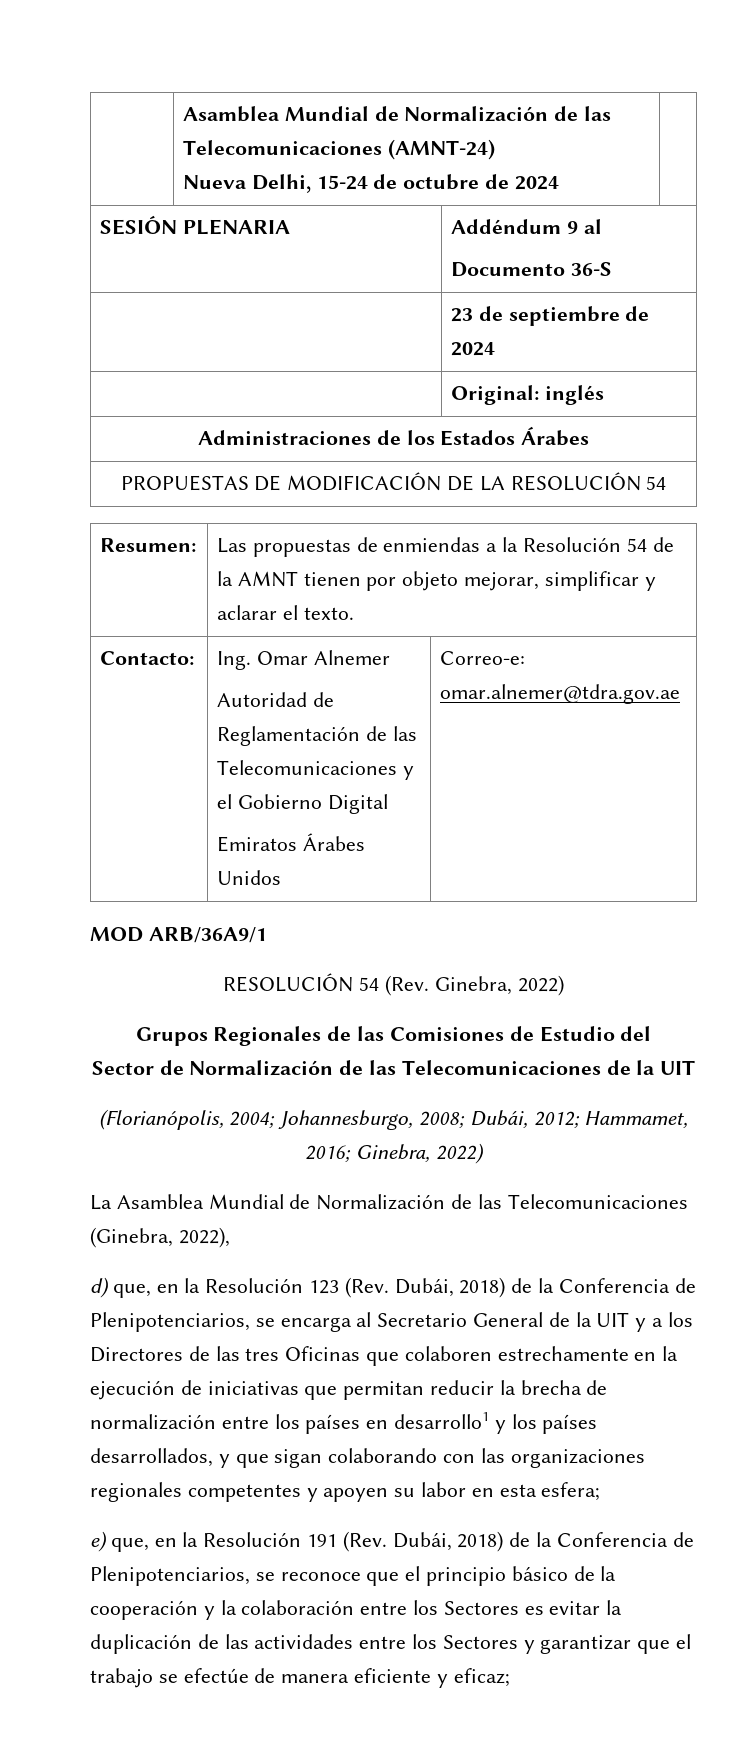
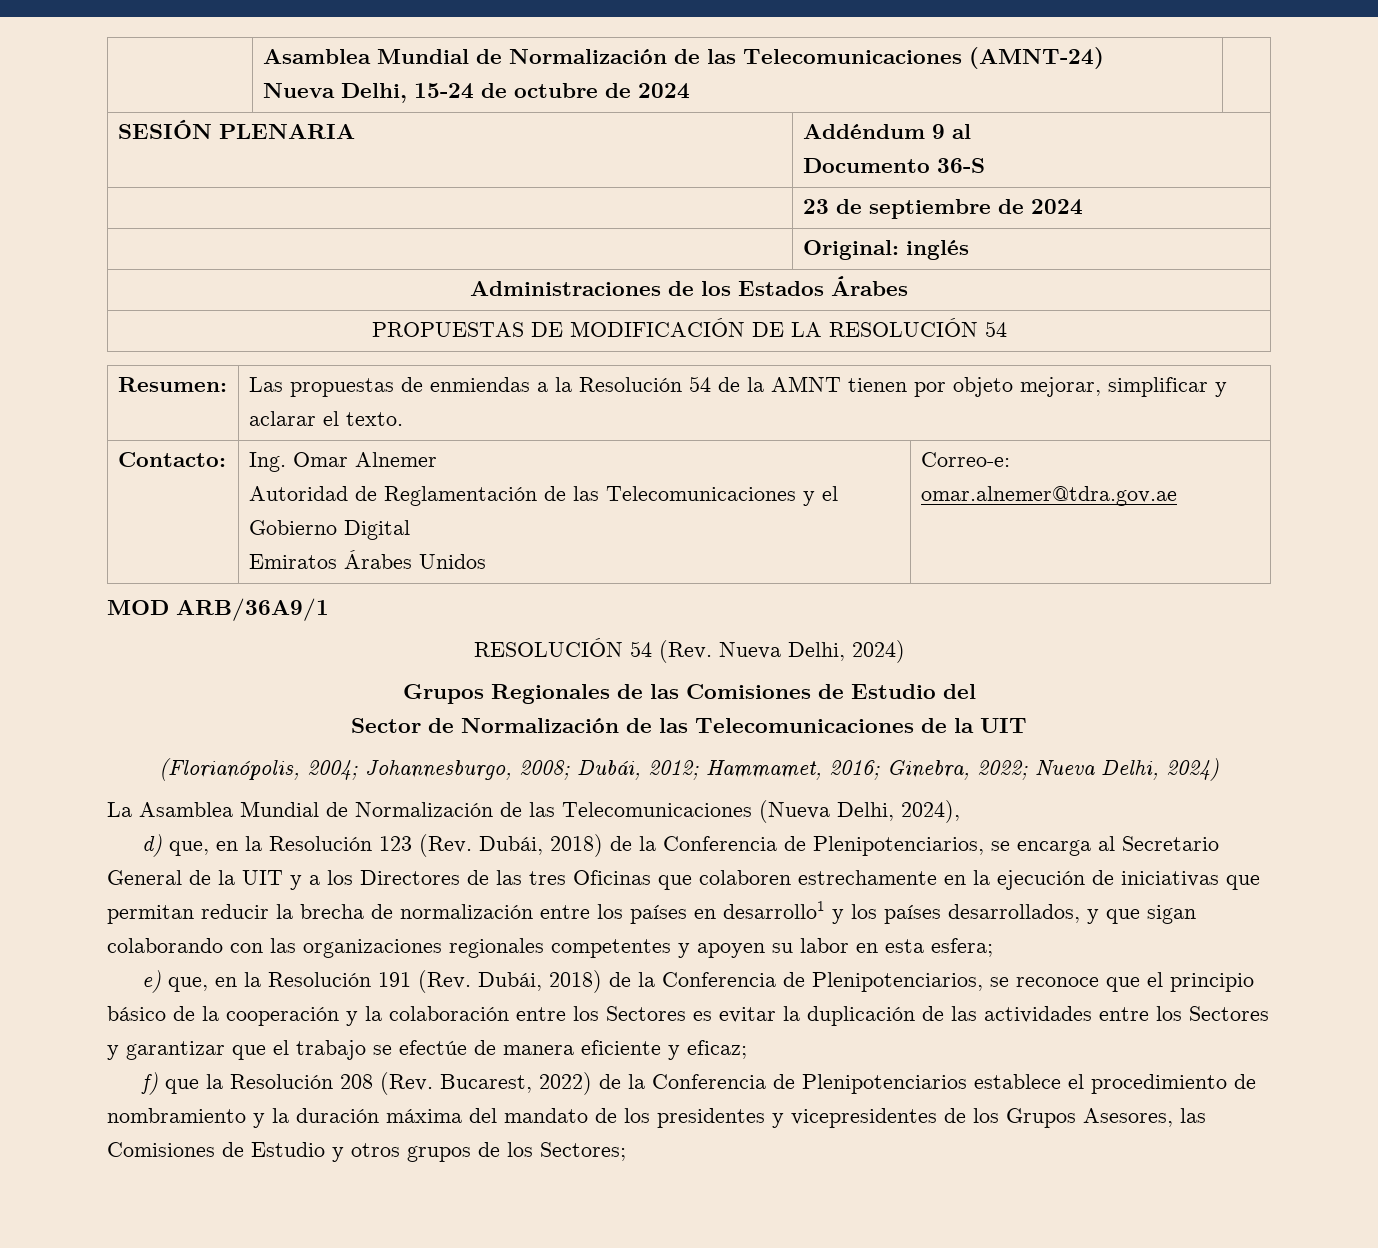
[434,975,564,996] Ginebra, 2022) -> [718,640,905,663] Nueva Delhi, 2024)
[435,1143,484,1164] 2022) -> [977,758,1219,781] 2022; Nueva Delhi, 2024)
[90,1227,230,1248] (Ginebra, 2022), -> [759,800,960,823] (Nueva Delhi, 2024),
(510, 1677) none -> [140,1072,1256,1095] [107,1108,1206,1128] [107,1142,626,1162] // f) que la Resolución 208 (Rev. Bucarest, 2022) de la Conferencia de Plenipotenciarios establece el procedimiento de nombramiento y la duración máxima del mandato de los presidentes y vicepresidentes de los Grupos Asesores, las Comisiones de Estudio y otros grupos de los Sectores;

